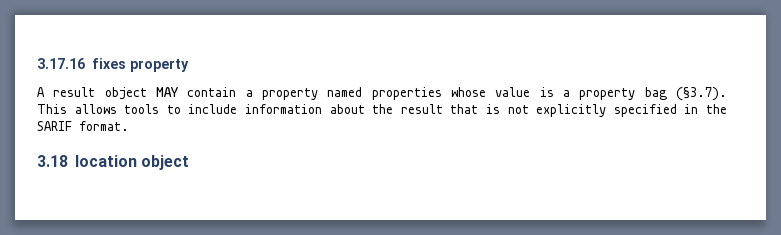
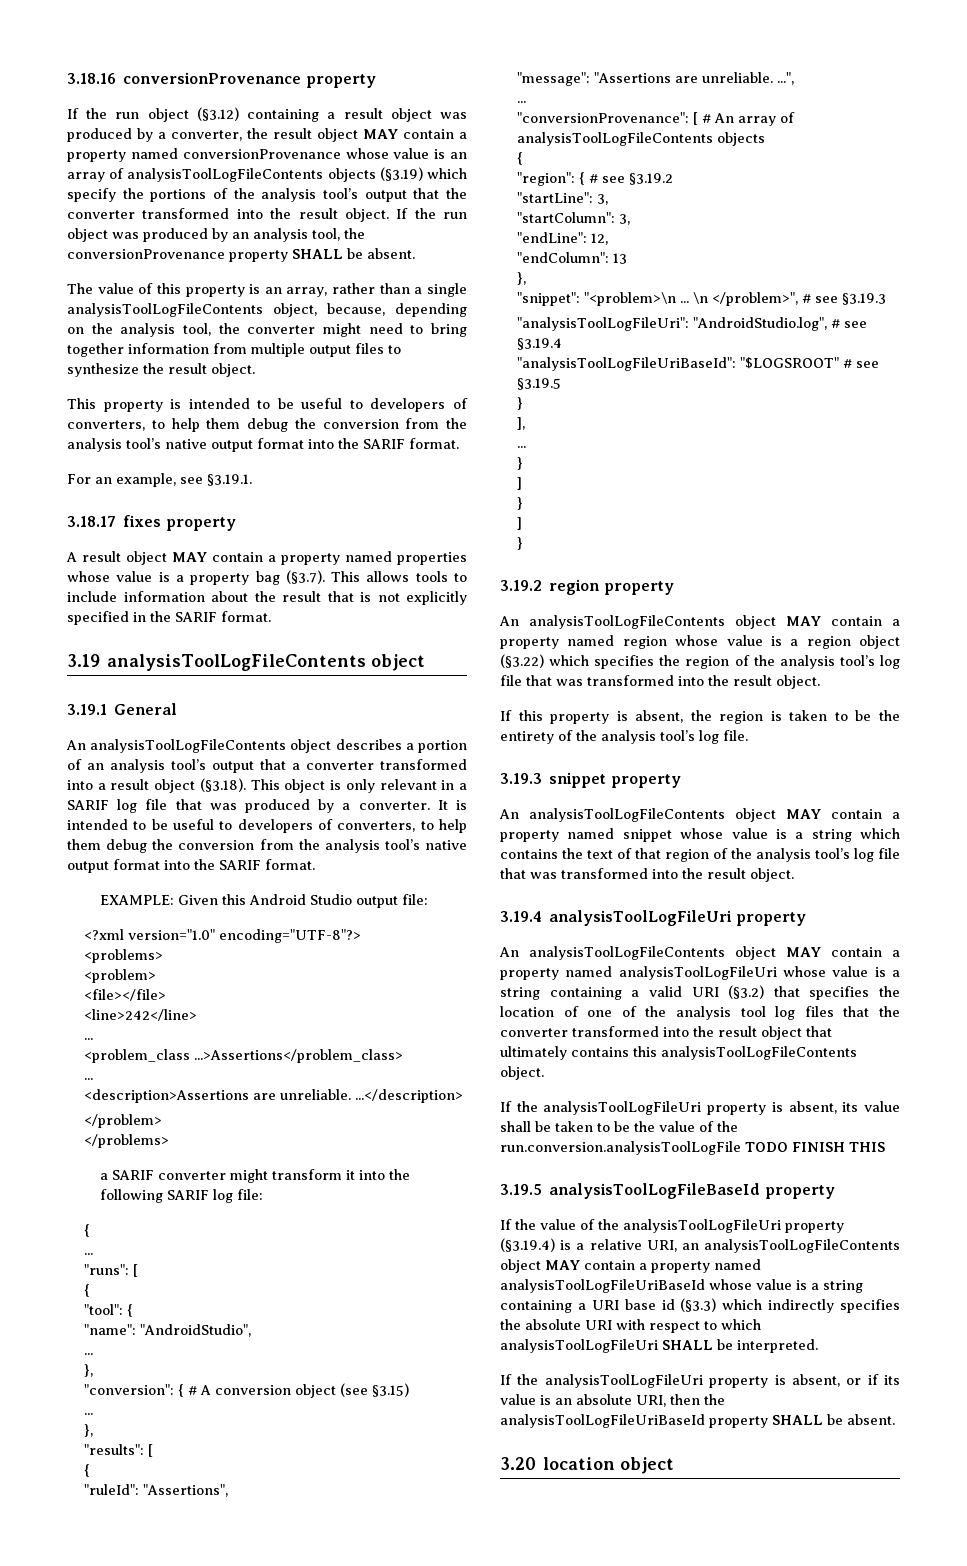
[37,58,85,69] 3.17.16 -> [67,72,376,88] [67,107,467,122] [67,128,467,142] [67,148,467,162] [67,167,467,182] [67,188,467,202] [67,208,467,222] [67,228,365,242] [67,248,415,262] [67,283,467,297] [67,303,467,317] [67,323,468,337] [67,343,401,357] [67,363,255,377] [67,398,468,412] [67,418,467,432] [67,438,459,452] [67,473,252,487] [67,516,116,527] 3.18.16 conversionProvenance property // If the run object (§3.12) containing a result object was produced by a converter, the result object MAY contain a property named conversionProvenance whose value is an array of analysisToolLogFileContents objects (§3.19) which specify the portions of the analysis tool’s output that the converter transformed into the result object. If the run object was produced by an analysis tool, the conversionProvenance property SHALL be absent. // The value of this property is an array, rather than a single analysisToolLogFileContents object, because, depending on the analysis tool, the converter might need to bring together information from multiple output files to synthesize the result object. // This property is intended to be useful to developers of converters, to help them debug the conversion from the analysis tool’s native output format into the SARIF format. // For an example, see §3.19.1. // 3.18.17
[37,155,68,167] 3.18 -> [67,654,426,671] [67,703,178,715] [66,739,467,753] [67,759,467,773] [67,778,468,793] [67,799,467,813] [67,819,467,833] [67,839,467,853] [67,859,315,873] [100,894,429,908] [83,929,361,943] [83,949,163,963] [83,969,156,983] [83,989,166,1001] [83,1009,197,1021] [83,1038,93,1040] [83,1049,403,1063] [83,1078,93,1080] [83,1089,463,1103] [83,1114,162,1128] [83,1134,169,1148] [100,1169,411,1183] [100,1189,264,1203] [83,1224,90,1237] [83,1253,93,1255] [83,1264,138,1277] [83,1284,90,1297] [83,1304,133,1317] [83,1324,251,1337] [83,1353,93,1355] [83,1364,93,1377] [83,1383,409,1398] [83,1413,93,1415] [83,1424,93,1437] [83,1444,153,1457] [83,1464,90,1477] [83,1484,228,1497] [516,72,794,86] [516,101,526,103] [516,112,795,126] [516,132,765,146] [516,152,523,165] [516,172,673,186] [516,192,608,205] [516,212,630,225] [516,232,608,245] [516,252,627,264] [516,272,526,285] [516,292,886,306] [516,317,867,331] [516,338,562,350] [516,357,879,371] [516,378,561,390] [516,397,523,410] [516,417,525,430] [516,446,526,448] [516,457,523,470] [516,477,522,490] [516,497,523,510] [516,517,522,530] [516,537,523,550] [500,579,674,595] [499,615,900,629] [500,635,900,649] [500,654,900,669] [500,675,820,689] [500,710,900,724] [500,730,748,744] [500,772,681,788] [499,808,900,822] [500,828,900,842] [500,848,900,862] [500,868,794,882] [500,910,806,926] [499,946,900,960] [500,966,900,980] [500,985,900,1000] [500,1006,900,1020] [500,1026,832,1040] [500,1046,857,1060] [500,1066,544,1080] [500,1101,900,1115] [500,1121,738,1132] [500,1141,885,1155] [500,1183,835,1199] [500,1219,844,1233] [500,1238,901,1253] [500,1259,761,1273] [500,1279,863,1293] [500,1298,900,1313] [500,1319,761,1333] [500,1339,818,1353] [500,1374,900,1388] [500,1394,725,1407] [500,1414,895,1428] [500,1457,536,1470] 3.19 analysisToolLogFileContents object // 3.19.1 General // An analysisToolLogFileContents object describes a portion of an analysis tool’s output that a converter transformed into a result object (§3.18). This object is only relevant in a SARIF log file that was produced by a converter. It is intended to be useful to developers of converters, to help them debug the conversion from the analysis tool’s native output format into the SARIF format. // EXAMPLE: Given this Android Studio output file: // <?xml version="1.0" encoding="UTF-8"?> // <problems> // <problem> // <file></file> // <line>242</line> // ... // <problem_class ...>Assertions</problem_class> // ... // <description>Assertions are unreliable. ...</description> // </problem> // </problems> // a SARIF converter might transform it into the following SARIF log file: // { // ... // "runs": [ // { // "tool": { // "name": "AndroidStudio", // ... // }, // "conversion": { # A conversion object (see §3.15) // ... // }, // "results": [ // { // "ruleId": "Assertions", // "message": "Assertions are unreliable. ...", // ... // "conversionProvenance": [ # An array of analysisToolLogFileContents objects // { // "region": { # see §3.19.2 // "startLine": 3, // "startColumn": 3, // "endLine": 12, // "endColumn": 13 // }, // "snippet": "<problem>\n ... \n </problem>", # see §3.19.3 // "analysisToolLogFileUri": "AndroidStudio.log", # see §3.19.4 // "analysisToolLogFileUriBaseId": "$LOGSROOT" # see §3.19.5 // } // ], // ... // } // ] // } // ] // } // 3.19.2 region property // An analysisToolLogFileContents object MAY contain a property named region whose value is a region object (§3.22) which specifies the region of the analysis tool’s log file that was transformed into the result object. // If this property is absent, the region is taken to be the entirety of the analysis tool’s log file. // 3.19.3 snippet property // An analysisToolLogFileContents object MAY contain a property named snippet whose value is a string which contains the text of that region of the analysis tool’s log file that was transformed into the result object. // 3.19.4 analysisToolLogFileUri property // An analysisToolLogFileContents object MAY contain a property named analysisToolLogFileUri whose value is a string containing a valid URI (§3.2) that specifies the location of one of the analysis tool log files that the converter transformed into the result object that ultimately contains this analysisToolLogFileContents object. // If the analysisToolLogFileUri property is absent, its value shall be taken to be the value of the run.conversion.analysisToolLogFile TODO FINISH THIS // 3.19.5 analysisToolLogFileBaseId property // If the value of the analysisToolLogFileUri property (§3.19.4) is a relative URI, an analysisToolLogFileContents object MAY contain a property named analysisToolLogFileUriBaseId whose value is a string containing a URI base id (§3.3) which indirectly specifies the absolute URI with respect to which analysisToolLogFileUri SHALL be interpreted. // If the analysisToolLogFileUri property is absent, or if its value is an absolute URI, then the analysisToolLogFileUriBaseId property SHALL be absent. // 3.20

